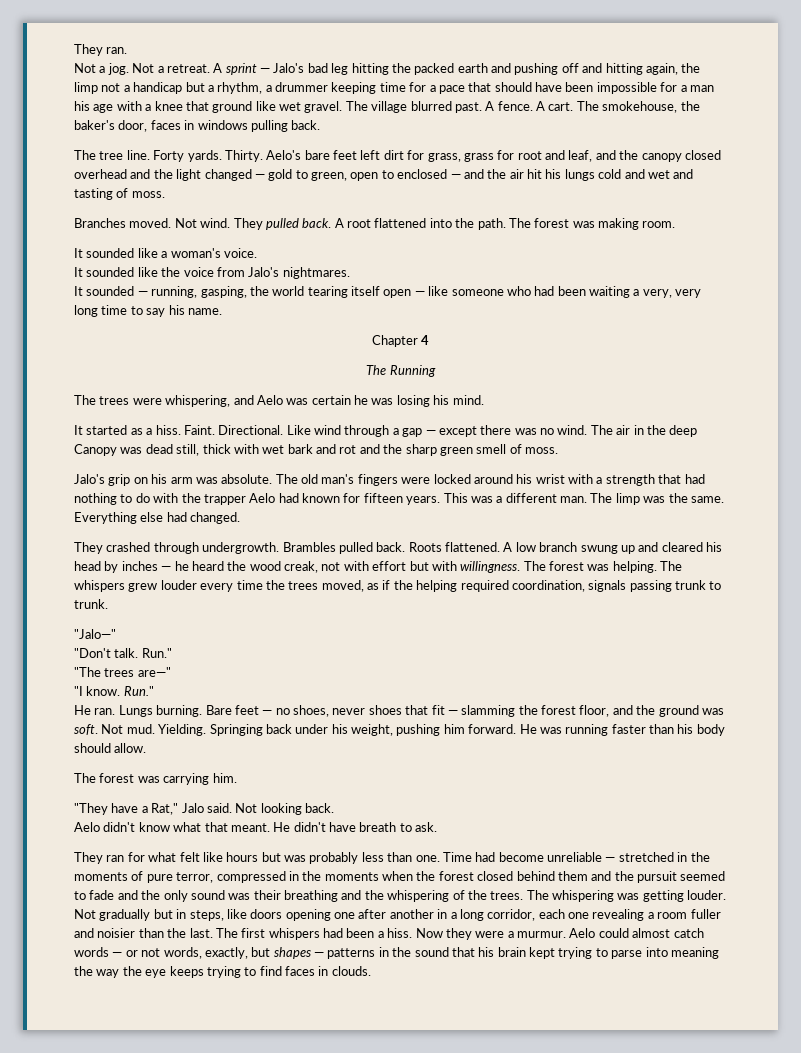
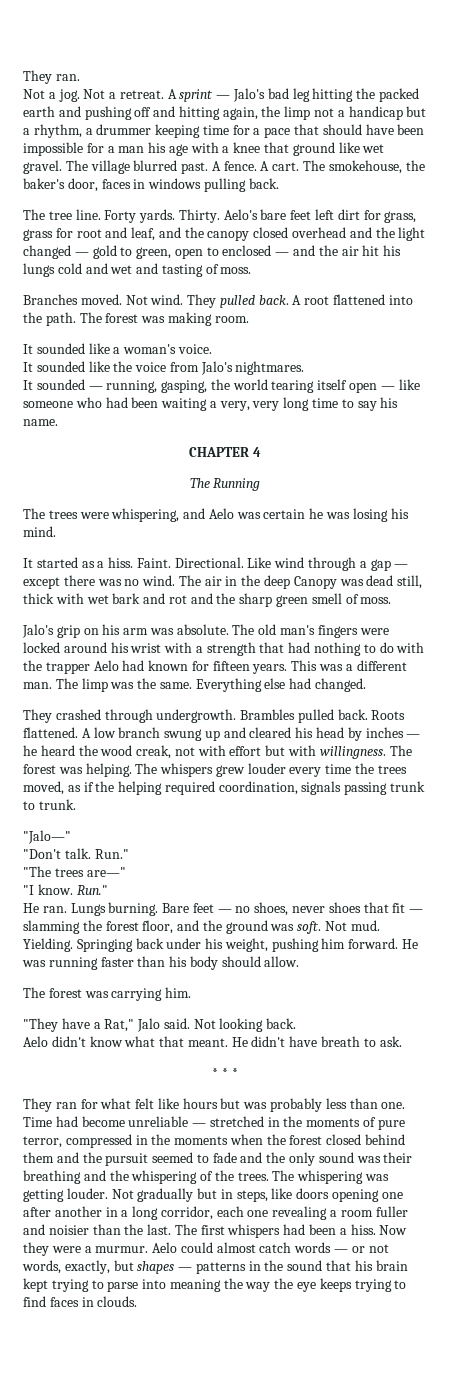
[371,335,418,347] Chapter -> [189,447,250,457] CHAPTER
(438, 827) none -> [212,1068,238,1078] // * * *

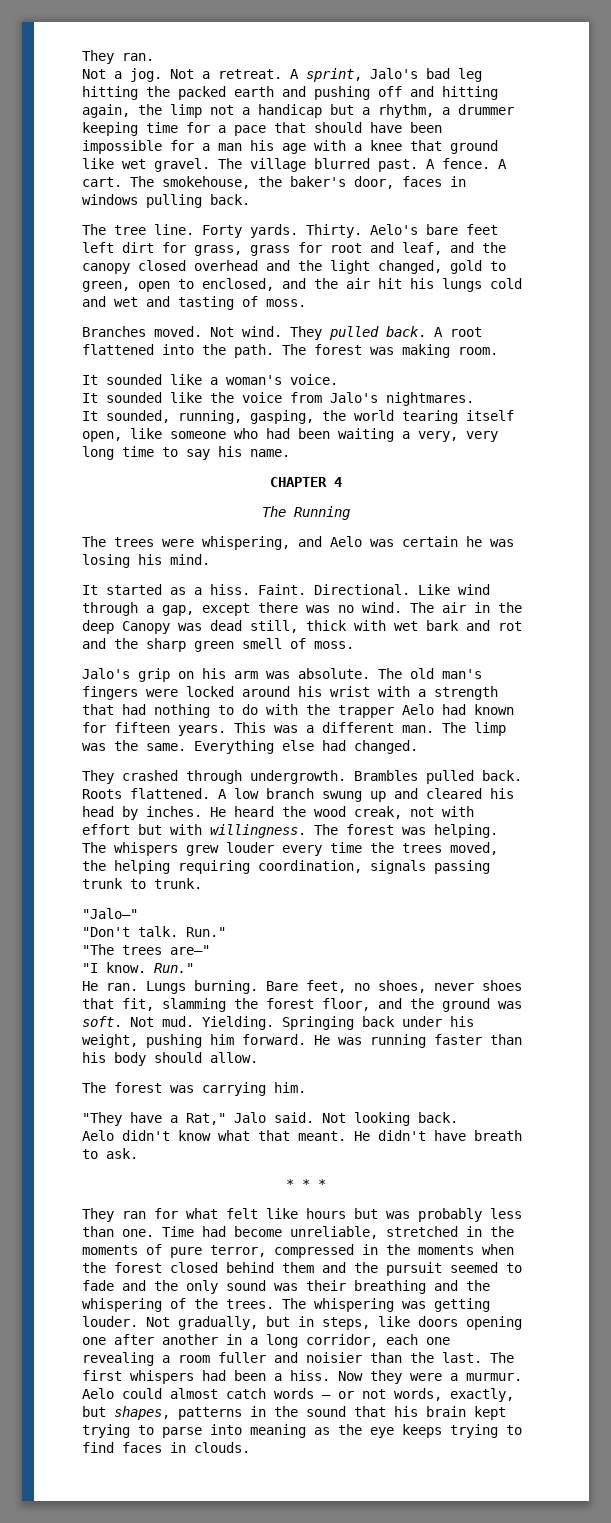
[179,89,231,102] sprint — -> [306,68,362,82] sprint,
[23,245,89,259] changed — -> [378,260,442,274] changed,
[222,245,290,256] enclosed — -> [202,278,274,291] enclosed,
[36,379,103,390] sounded — -> [106,410,170,423] sounded,
[349,382,395,393] open — -> [82,431,122,442] open,
[370,559,409,571] gap — -> [162,605,194,616] gap,
[365,727,421,738] [23,745,37,756] inches — he -> [146,806,226,817] inches. He
[67,782,94,792] as if -> (498, 848) none
[164,781,215,795] required -> [178,860,250,874] requiring
[192,903,232,913] feet — -> [306,980,346,993] feet,
[392,903,424,913] fit — -> [122,998,154,1011] fit,
[128,1116,207,1127] unreliable — -> [290,1226,378,1239] unreliable,
[137,1188,194,1202] gradually -> [178,1316,258,1330] gradually,
[137,1261,193,1274] shapes — -> [114,1406,170,1420] shapes,
[223,1278,271,1292] the way -> [314,1427,330,1435] as

